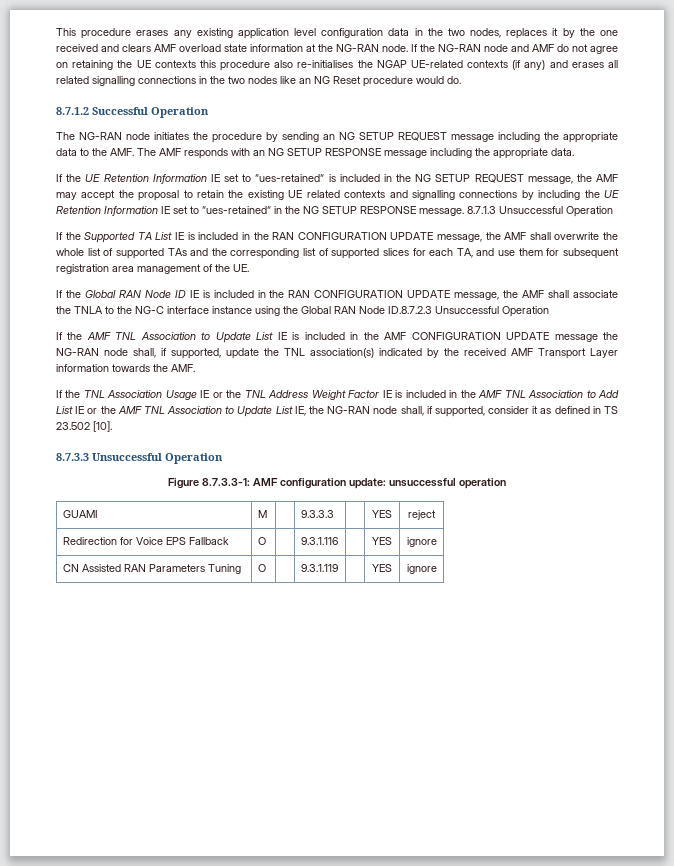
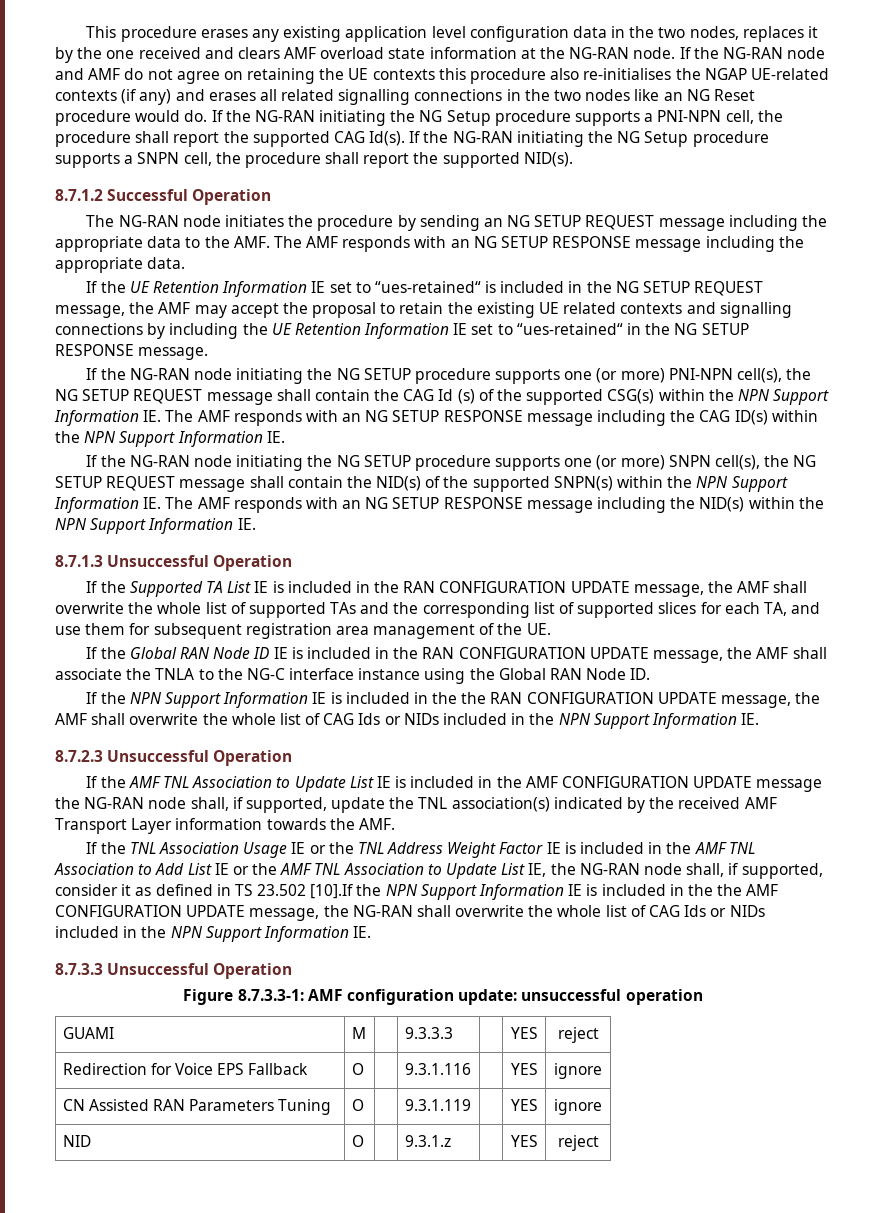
(461, 80) none -> [211,110,783,126] [55,131,769,147] [55,152,573,168] If the NG-RAN initiating the NG Setup procedure supports a PNI-NPN cell, the procedure shall report the supported CAG Id(s). If the NG-RAN initiating the NG Setup procedure supports a SNPN cell, the procedure shall report the supported NID(s).
(464, 212) none -> [86,368,812,384] [55,389,830,405] [54,410,818,426] [55,431,285,447] [86,455,817,471] [55,476,788,492] [54,497,824,513] [55,518,256,534] // If the NG-RAN node initiating the NG SETUP procedure supports one (or more) PNI-NPN cell(s), the NG SETUP REQUEST message shall contain the CAG Id (s) of the supported CSG(s) within the NPN Support Information IE. The AMF responds with an NG SETUP RESPONSE message including the CAG ID(s) within the NPN Support Information IE. // If the NG-RAN node initiating the NG SETUP procedure supports one (or more) SNPN cell(s), the NG SETUP REQUEST message shall contain the NID(s) of the supported SNPN(s) within the NPN Support Information IE. The AMF responds with an NG SETUP RESPONSE message including the NID(s) within the NPN Support Information IE. //
[388,306,432,314] ID.8.7.2.3 -> [630,668,651,680] [86,692,821,708] [55,713,760,729] [55,750,103,762] ID. // If the NPN Support Information IE is included in the the RAN CONFIGURATION UPDATE message, the AMF shall overwrite the whole list of CAG Ids or NIDs included in the NPN Support Information IE. // 8.7.2.3
[93,421,112,432] [10]. -> [310,884,779,900] [55,905,765,921] [55,926,372,942] [10].If the NPN Support Information IE is included in the the AMF CONFIGURATION UPDATE message, the NG-RAN shall overwrite the whole list of CAG Ids or NIDs included in the NPN Support Information IE.
(437, 569) none -> [62,1135,91,1147] [351,1135,364,1147] [404,1135,451,1147] [510,1135,538,1147] [557,1135,599,1151] // NID | O | | 9.3.1.z | | YES | reject

